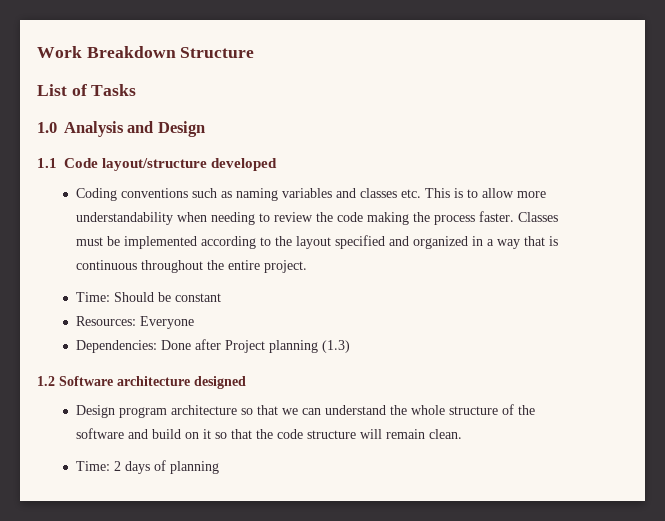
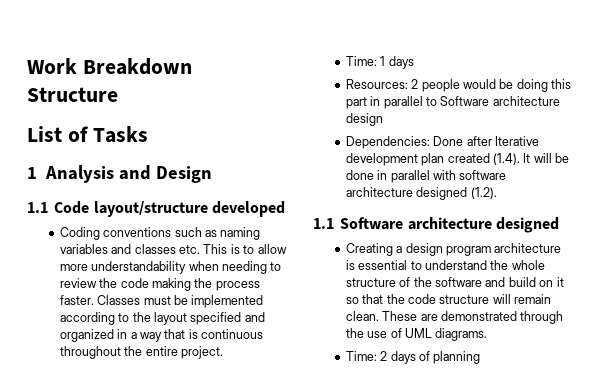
[37,122,57,133] 1.0 -> [27,167,37,179] 1
[113,292,221,302] [75,316,194,329] [75,339,350,353] [37,376,246,389] [75,405,321,418] Should be constant // Resources: Everyone // Dependencies: Done after Project planning (1.3) // 1.2 Software architecture designed // Design program architecture so that we can -> [380,56,414,69] [345,79,572,92] [345,96,560,109] [345,113,383,126] [345,136,540,149] [345,153,570,166] [345,170,507,183] [345,187,497,200] [313,217,559,233] [345,243,562,256] [345,260,422,270] 1 days // Resources: 2 people would be doing this part in parallel to Software architecture design // Dependencies: Done after Iterative development plan created (1.4). It will be done in parallel with software architecture designed (1.2). // 1.1 Software architecture designed // Creating a design program architecture is essential to
(462, 434) none -> [382,311,564,324] [345,328,488,341] These are demonstrated through the use of UML diagrams.

